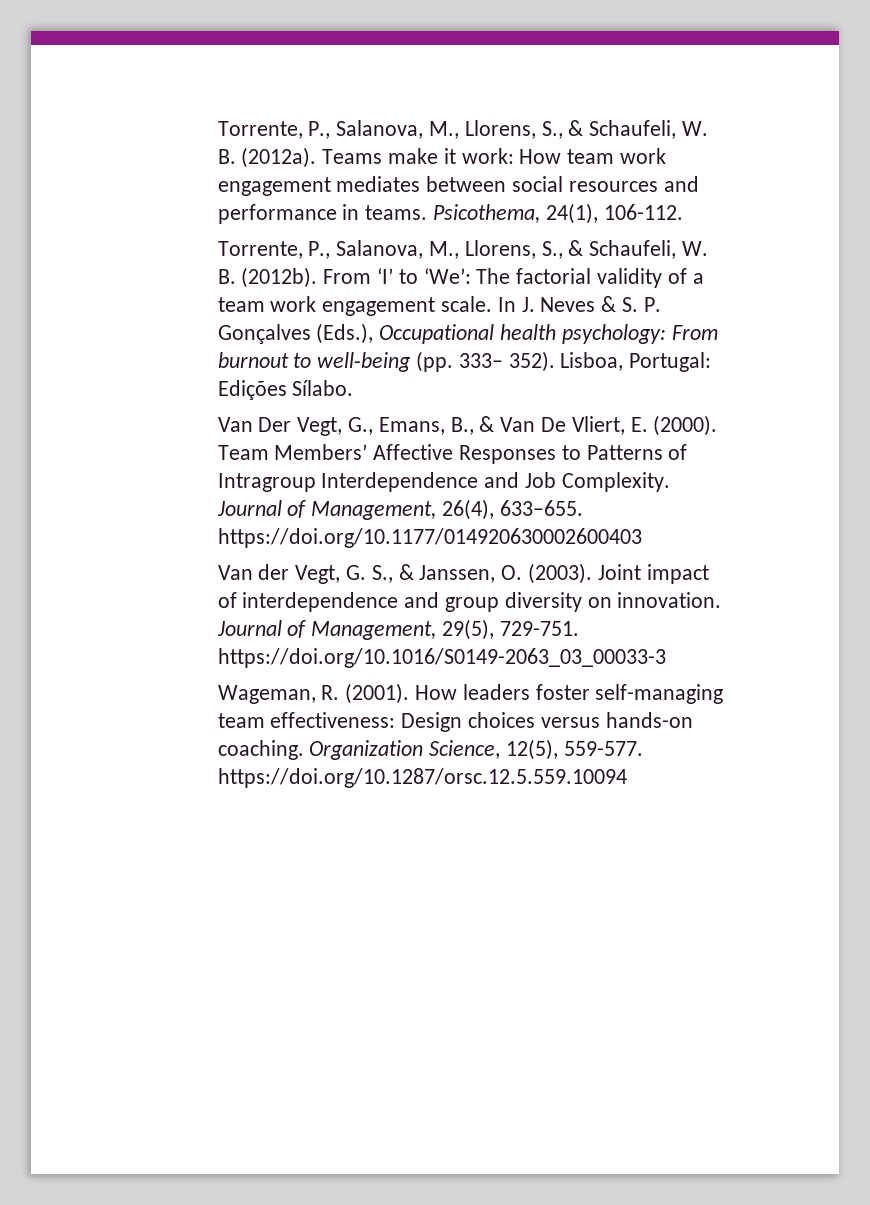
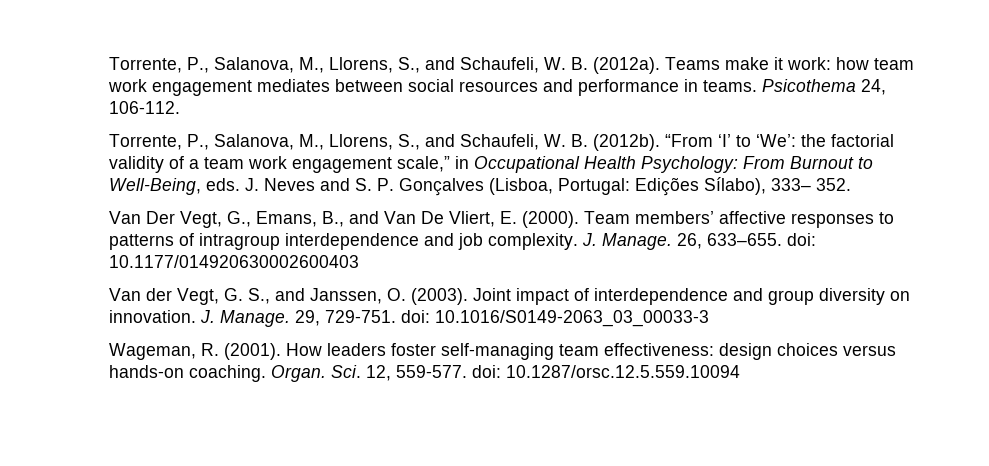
[217,120,584,139] Torrente, P., Salanova, M., Llorens, S., & -> [108,57,455,73] Torrente, P., Salanova, M., Llorens, S., and
[519,149,562,164] How -> [835,57,869,70] how
[432,203,598,224] Psicothema, 24(1), -> [761,79,886,95] Psicothema 24,
[568,240,584,256] & -> [424,134,455,147] and
[323,269,372,284] From -> [664,134,713,147] “From
[476,268,511,284] The -> [800,134,826,147] the
[440,296,516,312] scale. In -> [396,156,873,173] [108,178,240,195] scale,” in Occupational Health Psychology: From Burnout to Well‐Being, eds.
[601,296,617,312] & -> [319,178,350,191] and
[316,323,718,344] [217,351,712,372] [217,380,354,400] (Eds.), Occupational health psychology: From burnout to well‐being (pp. 333– 352). Lisboa, Portugal: Edições Sílabo. -> [488,177,851,196] (Lisboa, Portugal: Edições Sílabo), 333– 352.
[479,416,495,432] & -> [348,211,379,224] and
[274,444,688,464] [217,472,670,492] [216,499,583,520] [217,528,642,548] Members’ Affective Responses to Patterns of Intragroup Interdependence and Job Complexity. Journal of Management, 26(4), 633–655. https://doi.org/10.1177/014920630002600403 -> [634,211,894,228] [108,233,816,250] [108,255,359,268] members’ affective responses to patterns of intragroup interdependence and job complexity. J. Manage. 26, 633–655. doi: 10.1177/014920630002600403
[398,564,414,580] & -> [274,288,305,301] and
[216,619,579,640] [217,648,666,668] Journal of Management, 29(5), 729-751. https://doi.org/10.1016/S0149-2063_03_00033-3 -> [199,310,709,327] J. Manage. 29, 729-751. doi: 10.1016/S0149-2063_03_00033-3
[401,712,463,732] Design -> [718,343,772,360] design
[309,739,643,760] [217,768,627,788] Organization Science, 12(5), 559-577. https://doi.org/10.1287/orsc.12.5.559.10094 -> [270,365,740,382] Organ. Sci. 12, 559-577. doi: 10.1287/orsc.12.5.559.10094

